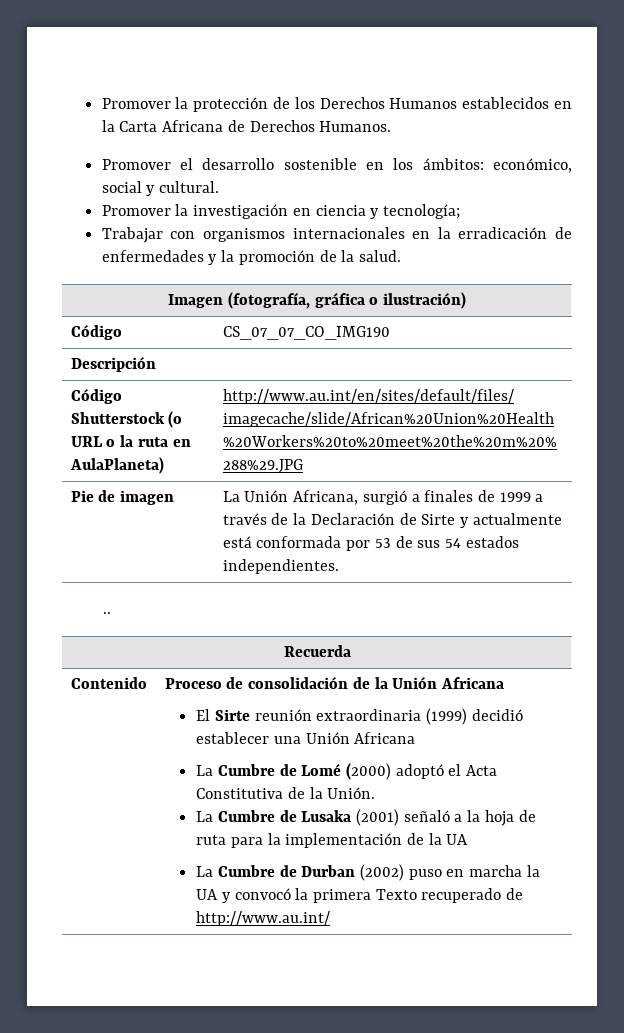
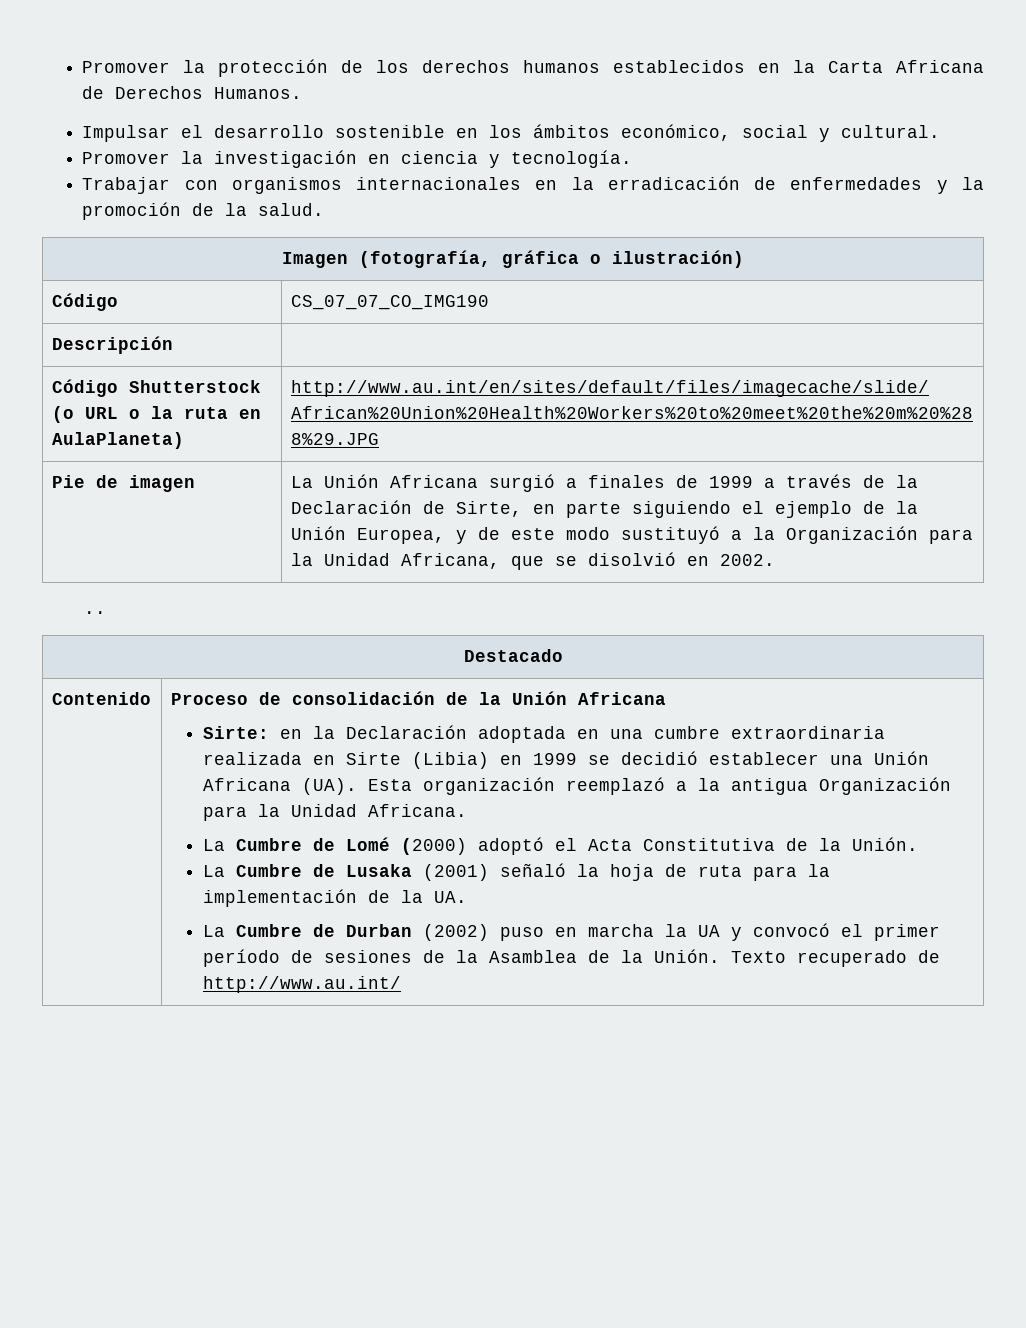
[319,97,458,109] Derechos Humanos -> [422,60,601,73] derechos humanos
[101,159,171,170] Promover -> [82,125,171,142] Impulsar
[422,158,484,170] ámbitos: -> [533,124,611,138] ámbitos
[382,204,460,219] tecnología; -> [511,150,633,168] tecnología.
[293,490,359,505] Africana, -> [389,475,478,488] Africana
[421,513,562,528] [222,536,519,551] [222,559,339,574] Sirte y actualmente está conformada por 53 de sus 54 estados independientes. -> [455,501,918,518] [290,526,973,544] [290,552,775,570] Sirte, en parte siguiendo el ejemplo de la Unión Europea, y de este modo sustituyó a la Organización para la Unidad Africana, que se disolvió en 2002.
[283,645,351,657] Recuerda -> [463,649,563,662] Destacado
[196,708,467,725] El Sirte reunión extraordinaria (1999) -> [202,725,885,743] [202,752,610,769] Sirte: en la Declaración adoptada en una cumbre extraordinaria realizada en Sirte (Libia) en 1999 se
(416, 738) none -> [301,777,951,795] [202,804,467,821] (UA). Esta organización reemplazó a la antigua Organización para la Unidad Africana.
[454,814,463,822] a -> (566, 870) none
[446,834,469,845] UA -> [433,891,467,903] UA.
[295,888,371,903] la primera -> [840,924,940,941] [202,949,720,967] el primer período de sesiones de la Asamblea de la Unión.

